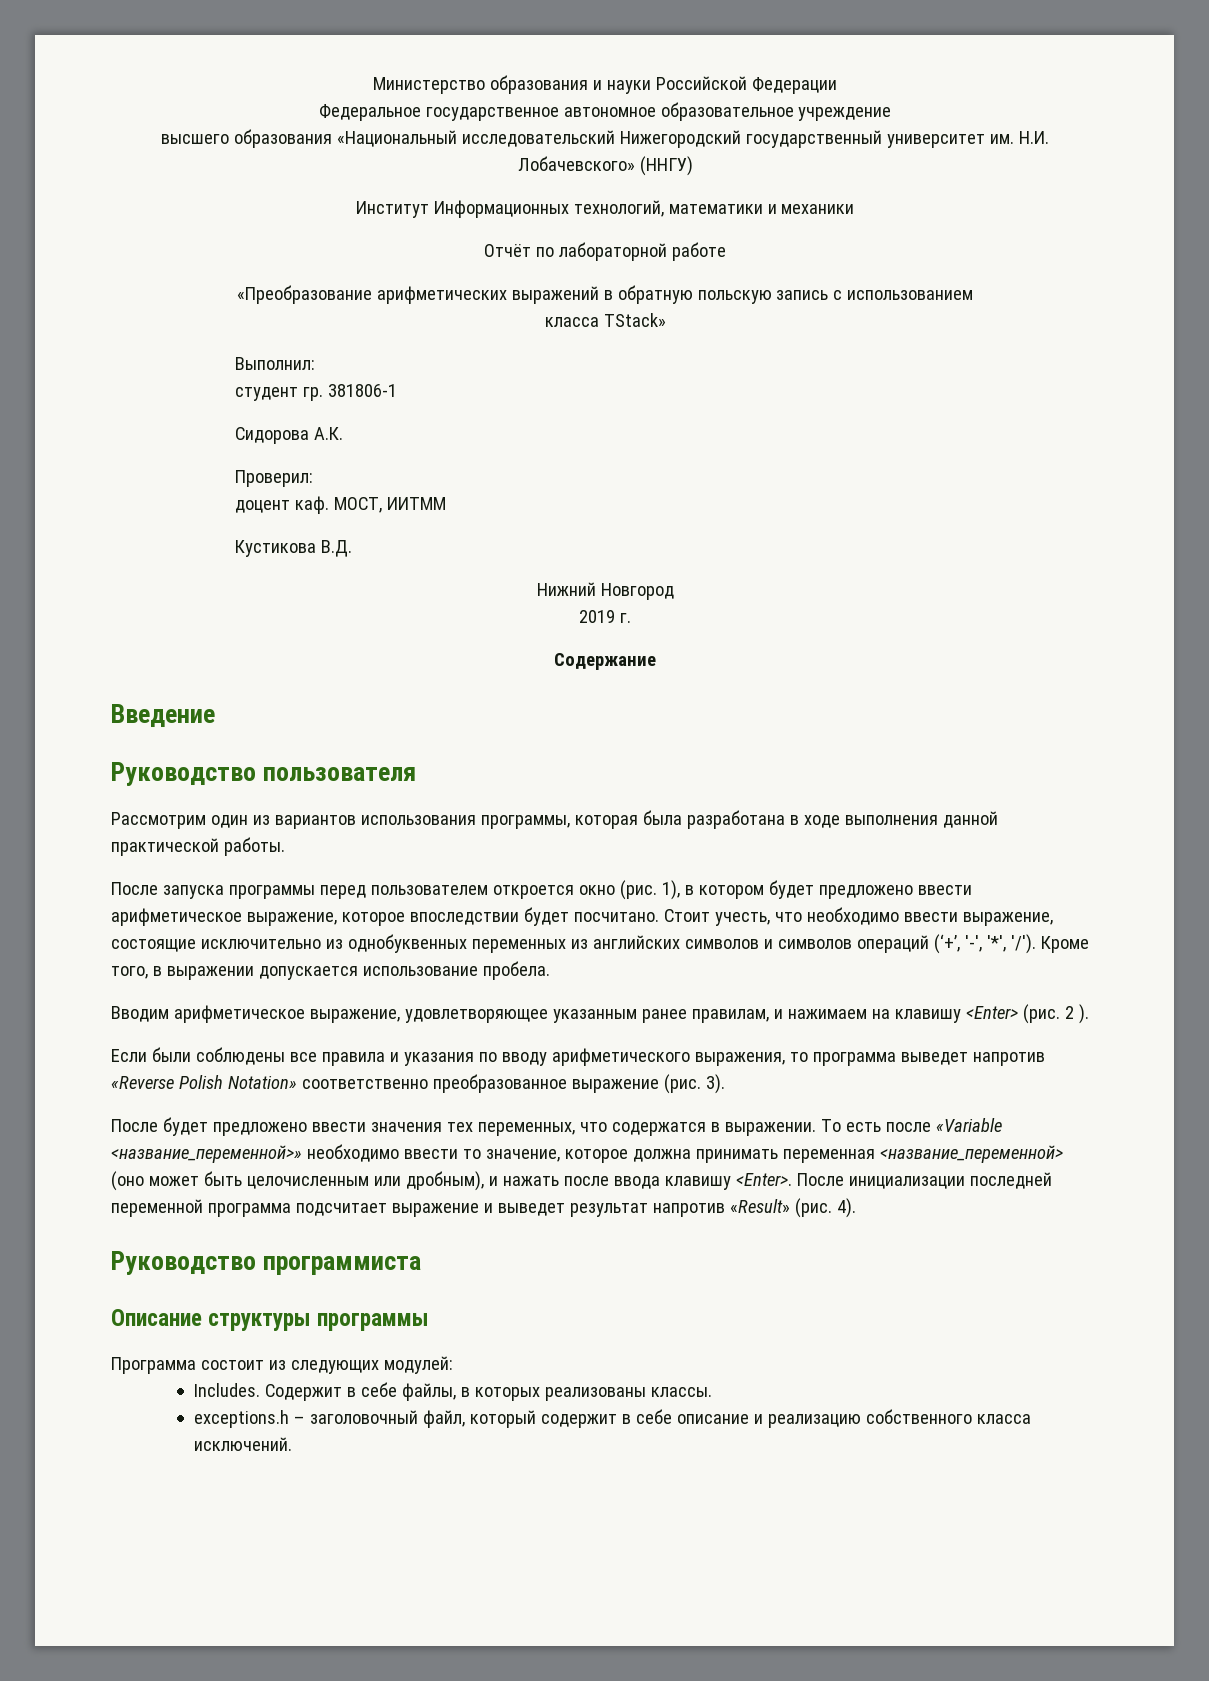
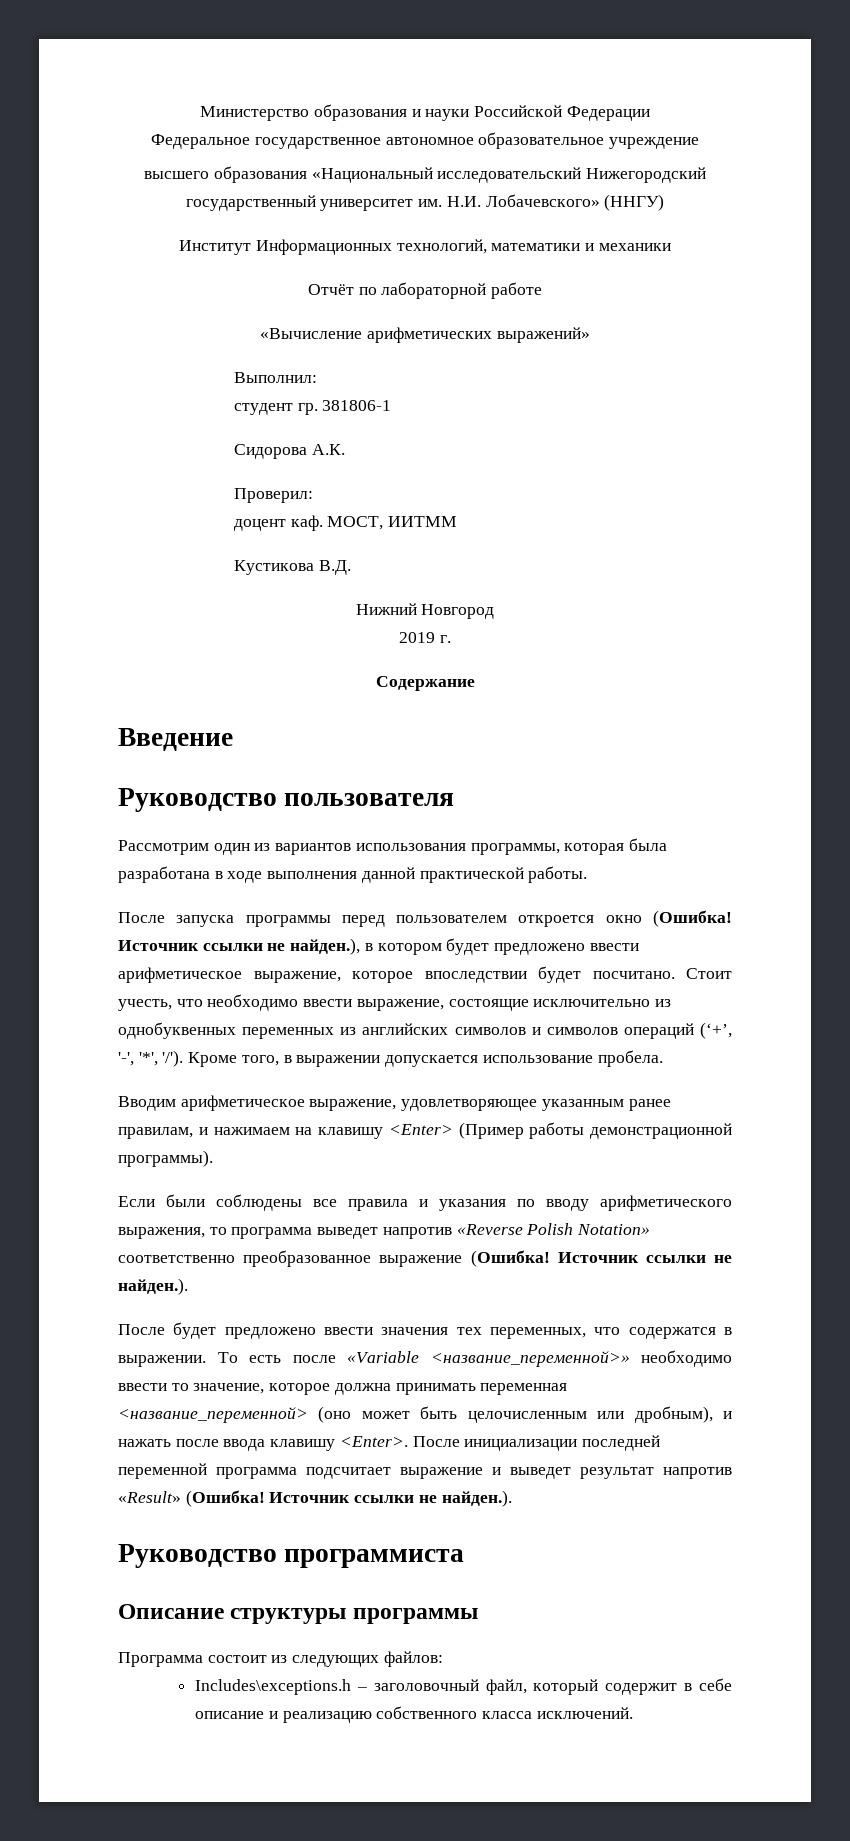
[236,285,974,304] [544,313,666,327] «Преобразование арифметических выражений в обратную польскую запись с использованием // класса TStack» -> [260,327,590,343] «Вычисление арифметических выражений»
[619,880,680,900] (рис. 1), -> [653,910,733,927] [118,938,361,955] (Ошибка! Источник ссылки не найден.),
[1022,1004,1089,1024] (рис. 2 ). -> [458,1122,732,1139] [118,1150,213,1167] (Пример работы демонстрационной программы).
[663,1074,725,1094] (рис. 3). -> [470,1250,732,1267] [118,1278,188,1295] (Ошибка! Источник ссылки не найден.).
[794,1198,856,1218] (рис. 4). -> [185,1490,512,1507] (Ошибка! Источник ссылки не найден.).
[383,1356,453,1374] [193,1382,712,1401] [193,1410,289,1428] модулей: // Includes. Содержит в себе файлы, в которых реализованы классы. // exceptions.h -> [383,1651,443,1667] [195,1679,352,1695] файлов: // Includes\exceptions.h

